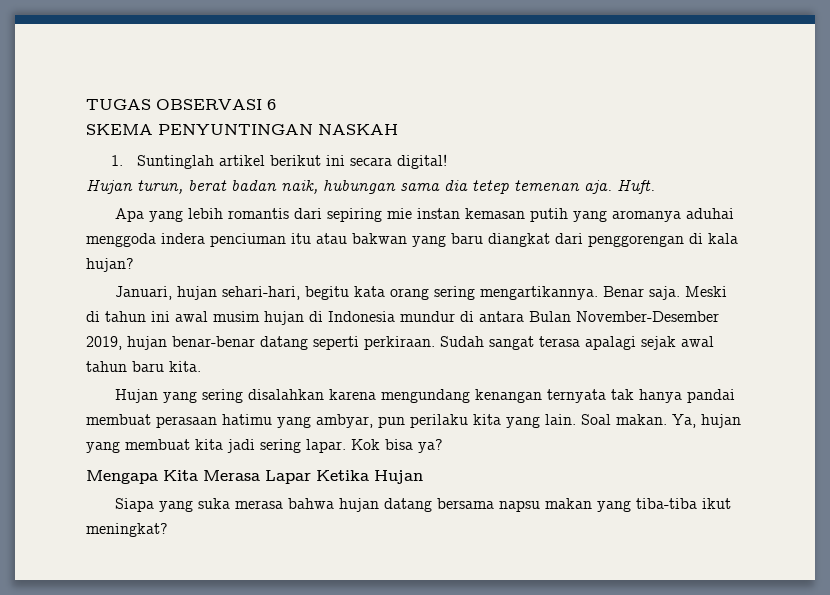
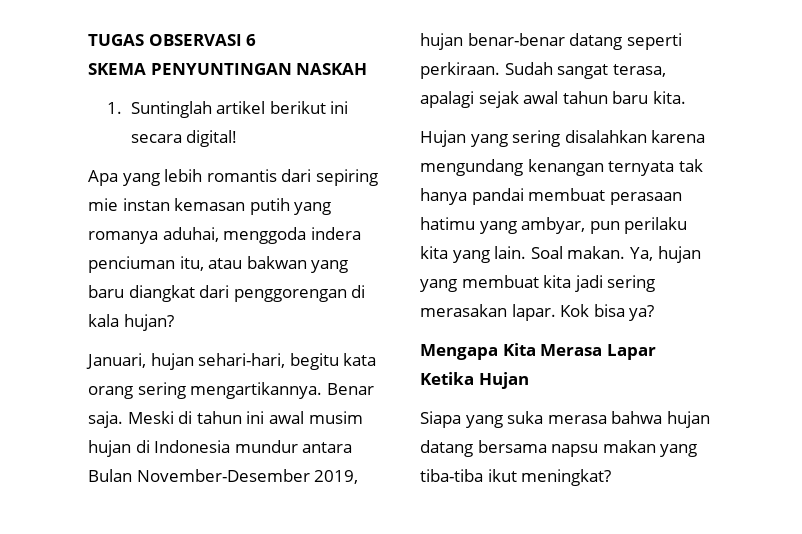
[86,179,655,194] // Hujan turun, berat badan naik, hubungan sama dia tetep temenan aja. Huft. -> (238, 138) none
[611,208,734,222] aromanya aduhai -> [88,227,219,244] romanya aduhai,
[291,233,311,244] itu -> [179,256,204,271] itu,
[460,311,474,322] di -> (298, 446) none
[539,336,580,347] terasa -> [612,64,666,77] terasa,
(301, 446) none -> [420,304,507,317] merasakan

